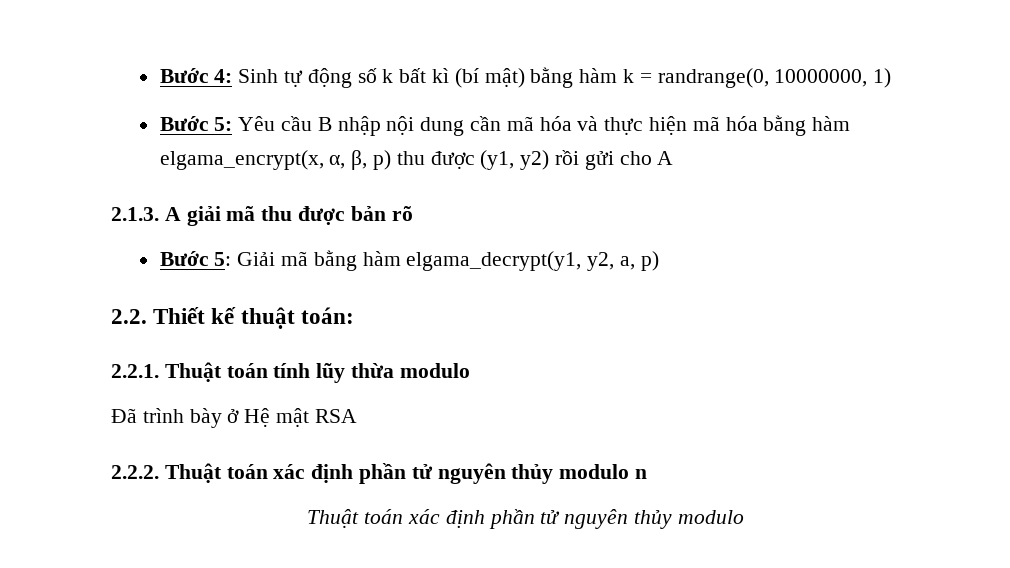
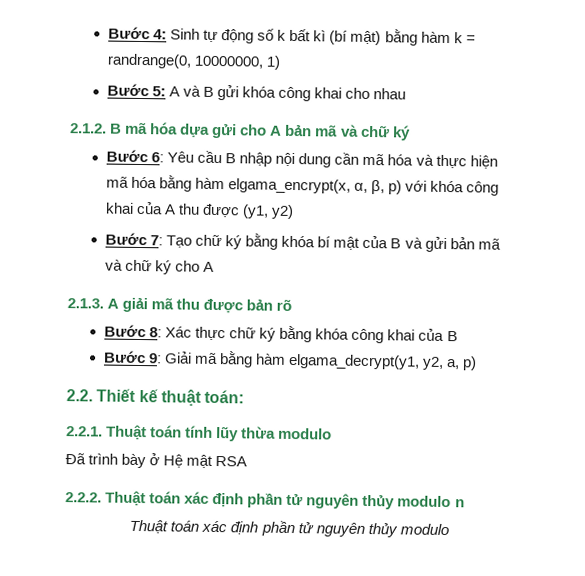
(233, 124) none -> [169,85,407,102] [70,121,411,141] [105,149,165,163] A và B gửi khóa công khai cho nhau // 2.1.2. B mã hóa dựa gửi cho A bản mã và chữ ký // Bước 6:
[396,150,614,170] thu được (y1, y2) rồi gửi -> [405,180,500,196] [104,201,295,220] [104,232,501,253] [104,259,173,275] với khóa công khai của A thu được (y1, y2) // Bước 7: Tạo chữ ký bằng khóa bí mật của B và gửi bản mã và chữ ký
[214,252,232,266] 5: -> [149,325,458,344] [103,350,163,364] 8: Xác thực chữ ký bằng khóa công khai của B // Bước 9:

